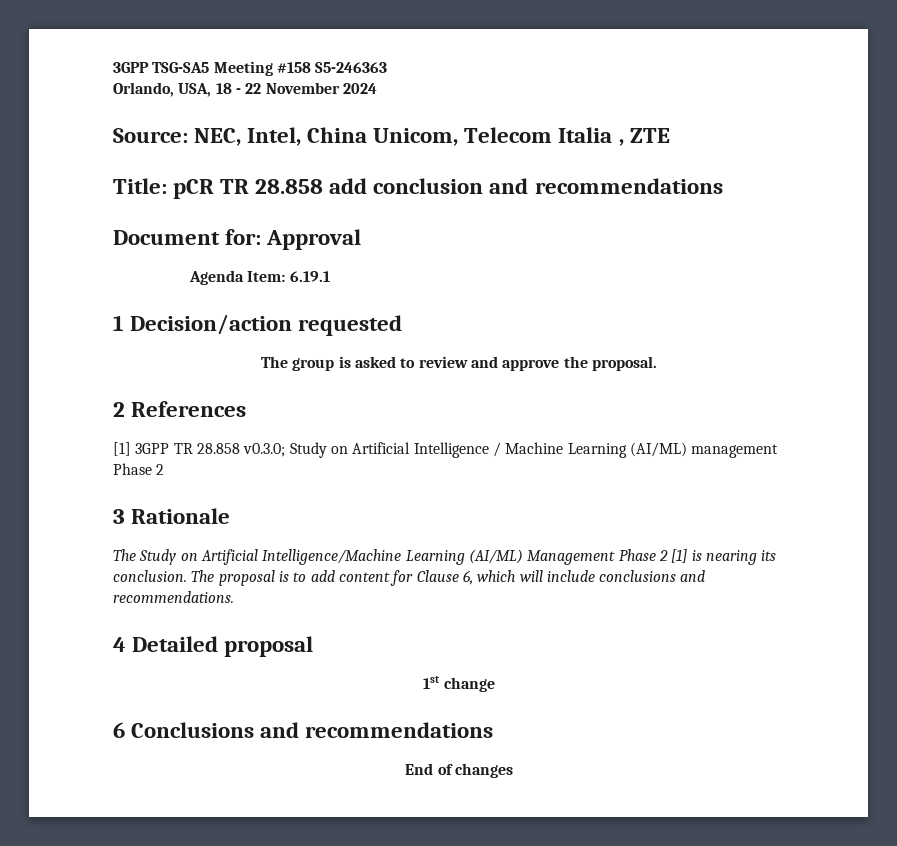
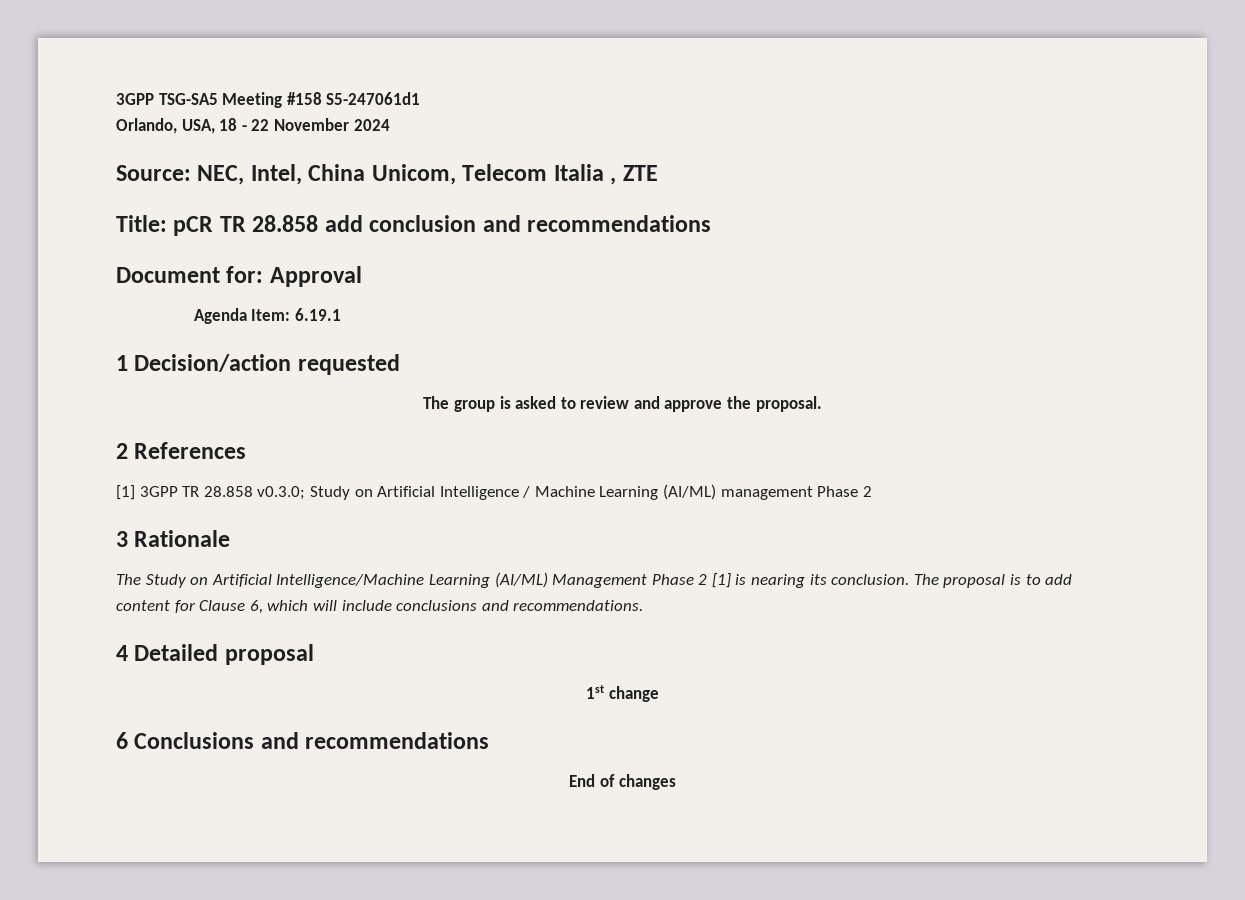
[315,62,388,73] S5-246363 -> [326,92,421,105] S5-247061d1

